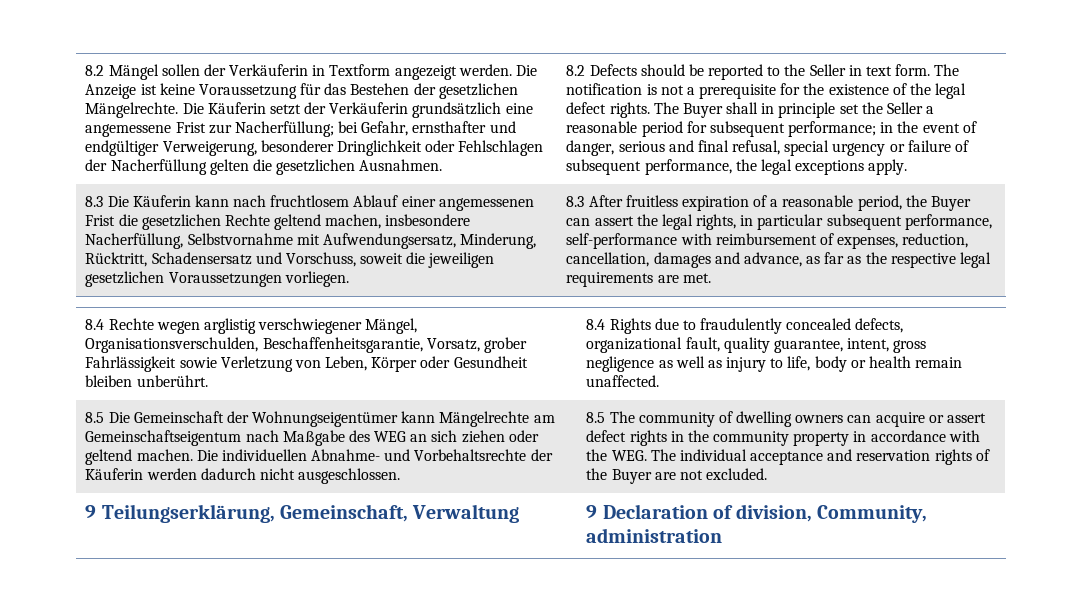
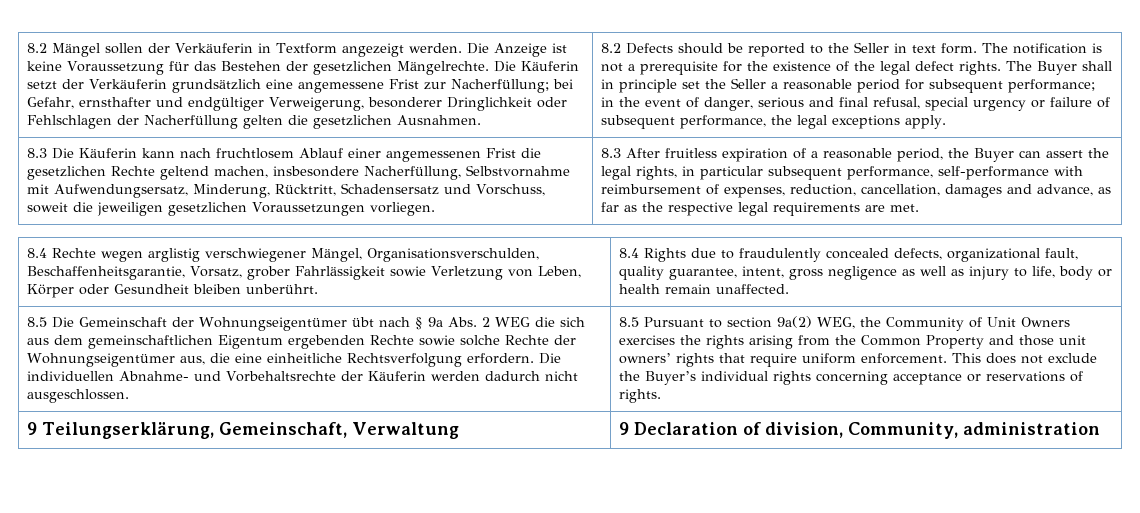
[401,411,555,427] [85,430,539,446] [85,449,193,465] kann Mängelrechte am Gemeinschaftseigentum nach Maßgabe des WEG an sich ziehen oder geltend machen. -> [352,317,586,330] [27,335,577,349] [27,353,535,367] übt nach § 9a Abs. 2 WEG die sich aus dem gemeinschaftlichen Eigentum ergebenden Rechte sowie solche Rechte der Wohnungseigentümer aus, die eine einheitliche Rechtsverfolgung erfordern.
[609,411,986,427] [586,430,980,446] [586,449,990,465] [586,468,768,484] The community of dwelling owners can acquire or assert defect rights in the community property in accordance with the WEG. The individual acceptance and reservation rights of the Buyer are not excluded. -> [644,316,1071,331] [619,335,1087,349] [619,353,1098,367] [619,371,1084,385] [619,389,662,403] Pursuant to section 9a(2) WEG, the Community of Unit Owners exercises the rights arising from the Common Property and those unit owners’ rights that require uniform enforcement. This does not exclude the Buyer’s individual rights concerning acceptance or reservations of rights.

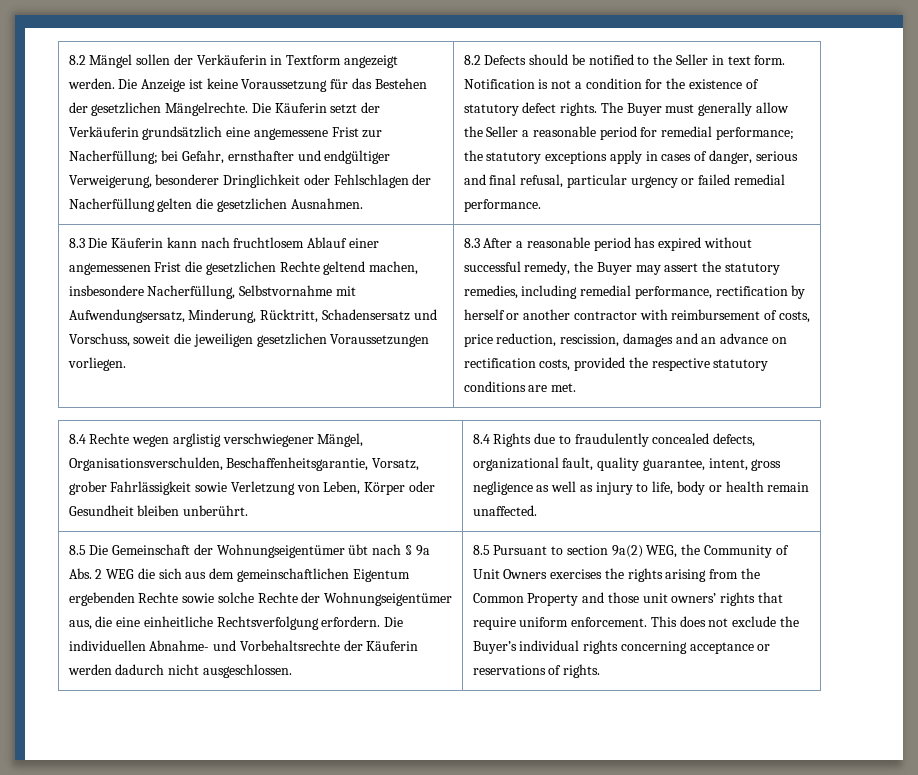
[748,43,806,57] reported -> [588,54,634,65] notified
[982,43,1088,54] The notification -> [463,79,535,89] Notification
[640,61,719,75] prerequisite -> [585,78,642,89] condition
[854,61,911,75] the legal -> [463,104,519,116] statutory
[1082,61,1113,71] [601,79,701,93] shall in principle set -> [665,102,790,116] must generally allow
[929,79,1096,93] [601,97,682,107] subsequent performance; in the event -> [661,126,795,140] [463,150,692,164] remedial performance; the statutory exceptions apply in cases
[925,97,969,111] special -> [566,174,627,188] particular
[1050,97,1111,108] [601,115,947,129] failure of subsequent performance, the legal exceptions apply. -> [698,174,786,185] [463,199,541,212] failed remedial performance.
[665,148,944,162] fruitless expiration of a reasonable period, -> [516,237,753,251] [463,261,571,275] a reasonable period has expired without successful remedy,
[1019,150,1042,158] can -> [635,265,661,275] may
[601,166,1084,180] [601,184,1112,198] [601,202,861,216] legal rights, in particular subsequent performance, self-performance with reimbursement of expenses, reduction, cancellation, damages and advance, as far as the respective legal requirements -> [725,263,781,275] [463,285,806,299] [463,309,811,323] [463,333,788,347] [463,357,769,371] [463,381,526,392] statutory remedies, including remedial performance, rectification by herself or another contractor with reimbursement of costs, price reduction, rescission, damages and an advance on rectification costs, provided the respective statutory conditions
[27,422,460,439] [619,422,1101,439] // 9 Teilungserklärung, Gemeinschaft, Verwaltung | 9 Declaration of division, Community, administration -> (601, 671) none

